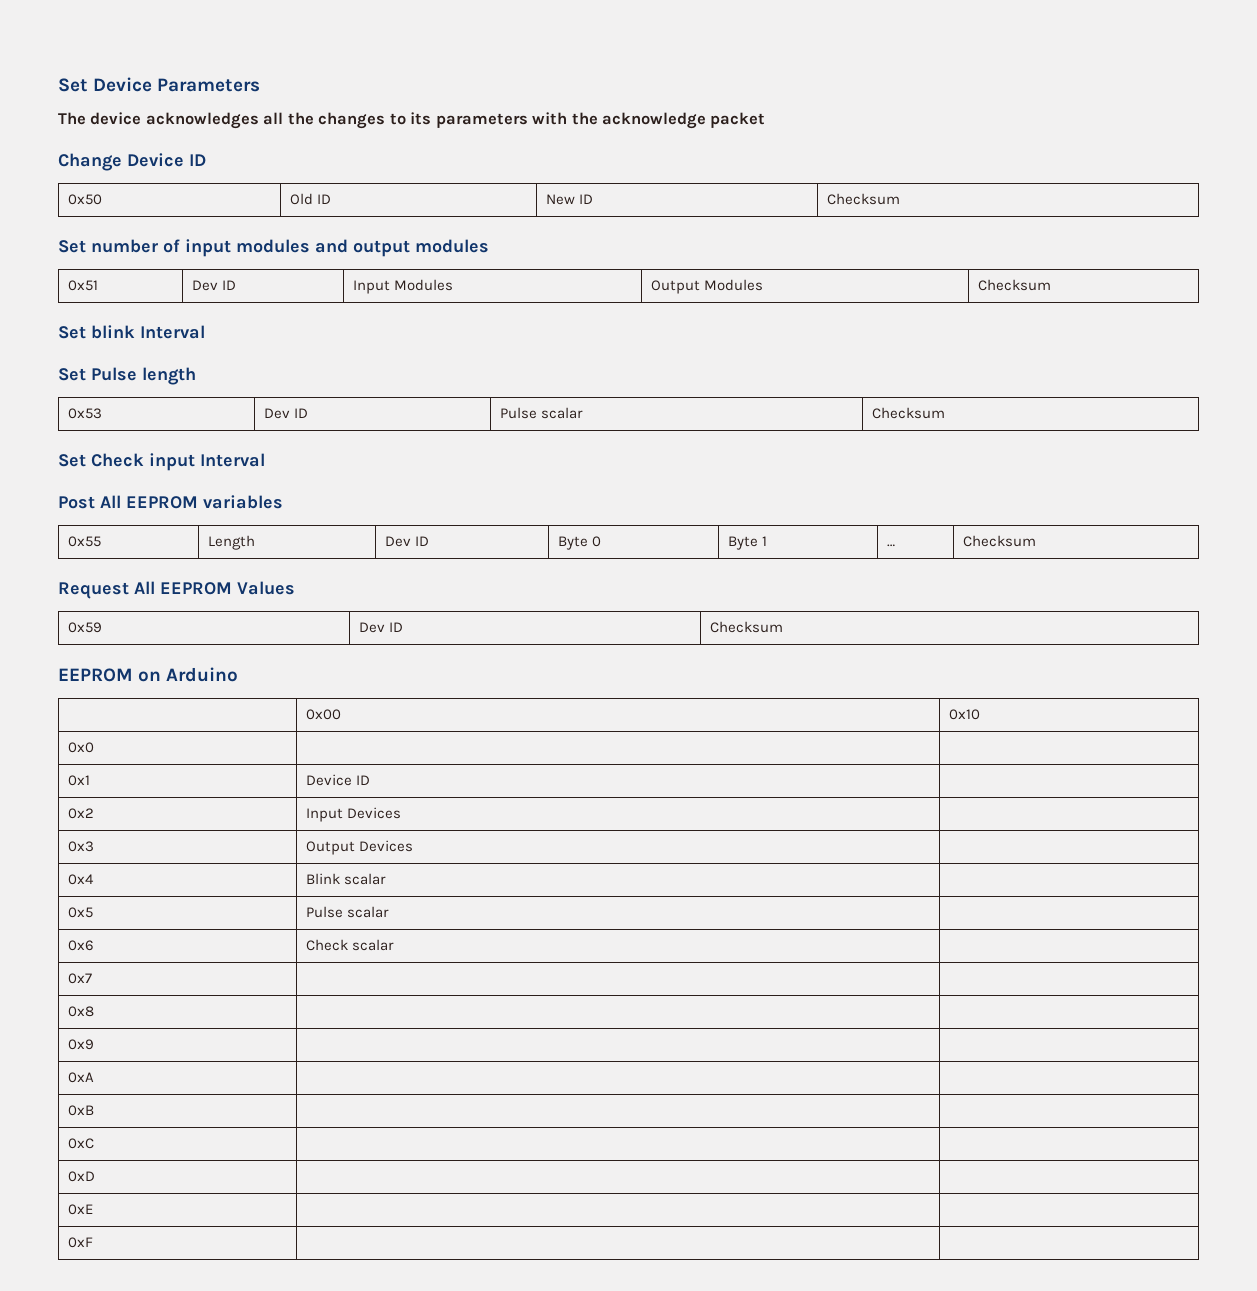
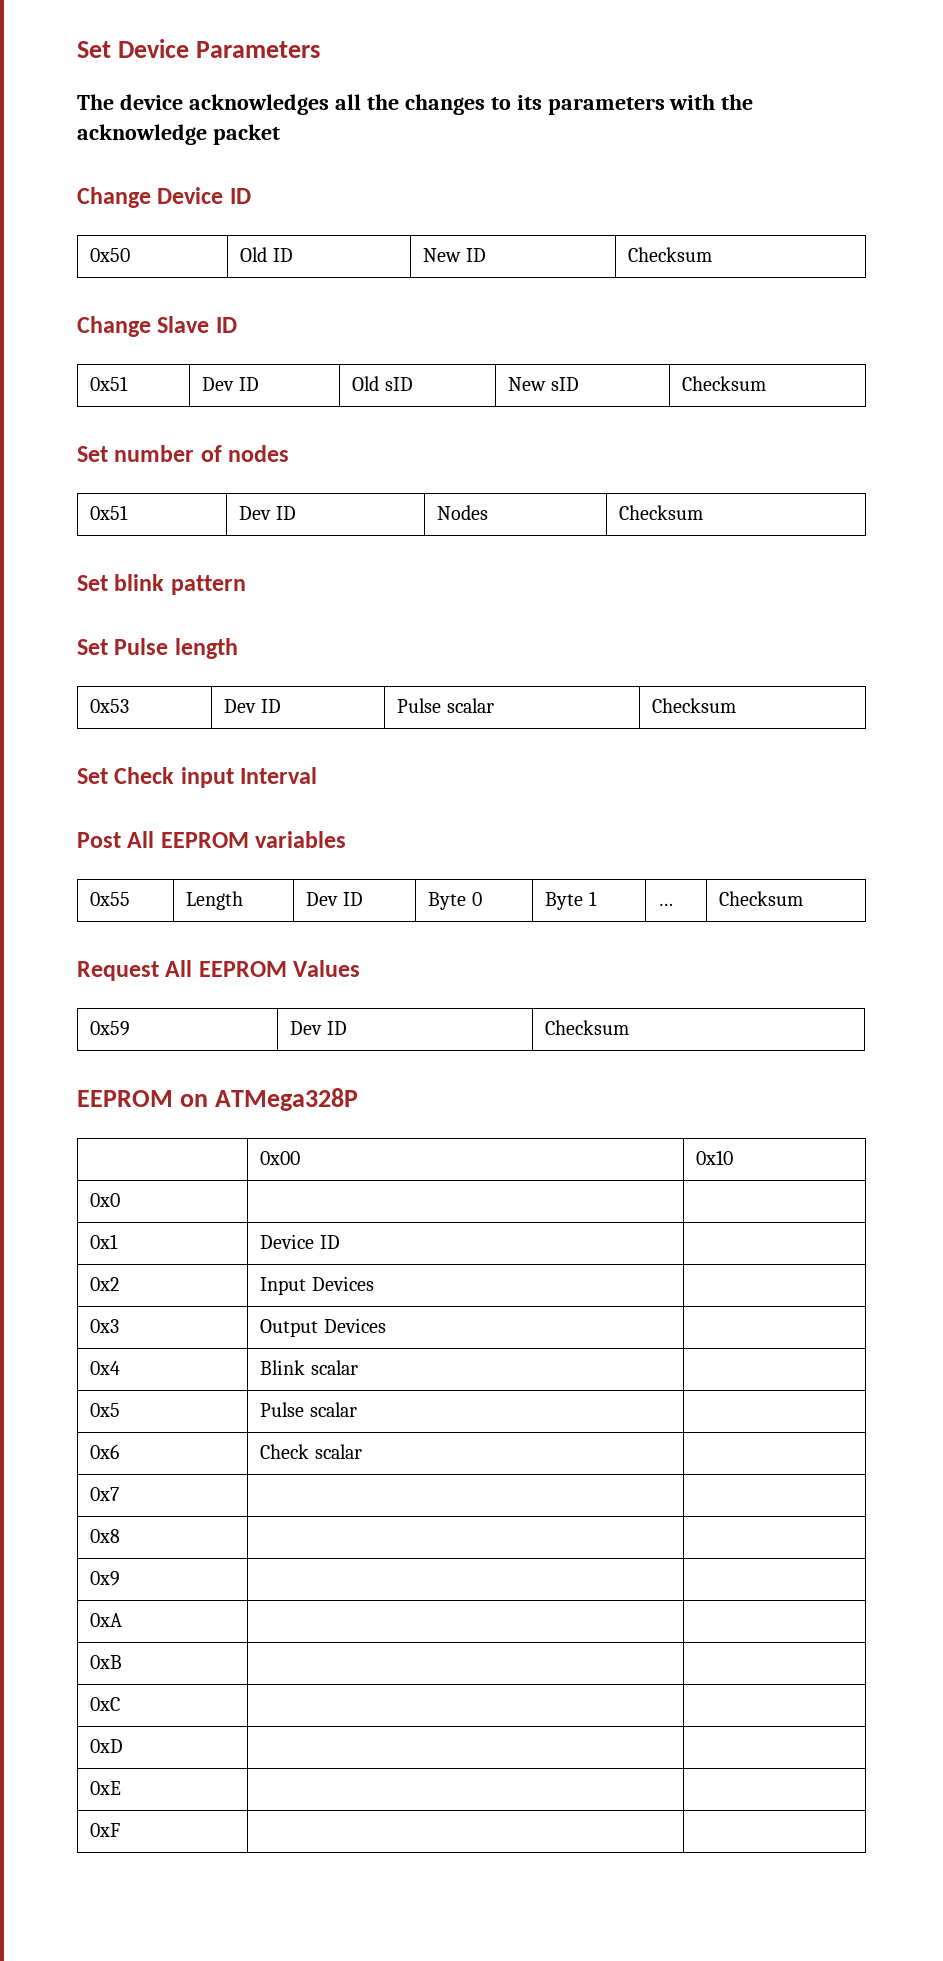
[58,239,489,257] [68,280,99,291] [192,280,237,291] [353,279,454,294] [651,279,764,294] Set number of input modules and output modules // 0x51 | Dev ID | Input Modules | Output Modules -> [77,316,237,337] [90,376,129,391] [202,377,259,391] [352,376,413,391] [508,377,579,391] [682,376,767,391] [77,445,290,462] [90,505,129,520] [239,506,296,520] [437,505,489,520] Change Slave ID // 0x51 | Dev ID | Old sID | New sID | Checksum // Set number of nodes // 0x51 | Dev ID | Nodes
[140,325,205,339] Interval -> [170,575,246,595] pattern
[166,667,239,682] Arduino -> [214,1088,358,1111] ATMega328P

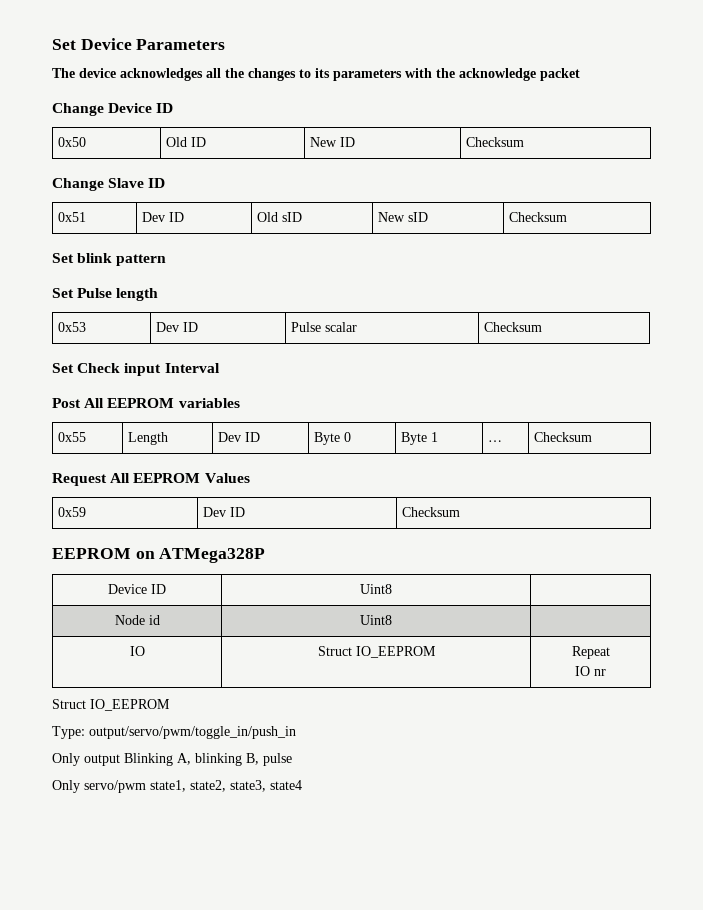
[77,445,290,462] [90,505,129,520] [239,506,296,520] [437,505,489,520] [619,505,704,520] // Set number of nodes // 0x51 | Dev ID | Nodes | Checksum -> (567, 217) none
[260,1151,301,1165] [696,1150,734,1165] [90,1193,121,1207] [90,1234,119,1249] [260,1234,340,1249] [90,1277,120,1291] [260,1276,374,1295] [90,1319,120,1333] [260,1318,386,1337] [90,1361,121,1375] [260,1360,358,1375] [90,1403,121,1417] [260,1402,357,1417] [90,1444,120,1459] [260,1444,362,1459] [90,1487,120,1501] [90,1529,121,1543] [90,1571,121,1586] [90,1613,123,1627] [90,1655,123,1669] [90,1697,121,1711] [90,1739,124,1753] [90,1781,122,1795] [90,1823,121,1837] | 0x00 | 0x10 // 0x0 | | // 0x1 | Device ID | // 0x2 | Input Devices | // 0x3 | Output Devices | // 0x4 | Blink scalar | // 0x5 | Pulse scalar | // 0x6 | Check scalar | // 0x7 | | // 0x8 | | // 0x9 | | // 0xA | | // 0xB | | // 0xC | | // 0xD | | // 0xE | | // 0xF | | -> [108,584,166,594] [360,584,392,594] [114,615,160,625] [360,615,392,625] [129,646,145,656] [317,646,436,658] [571,646,610,659] [575,666,606,676] [52,699,170,711] [52,726,296,739] [52,753,292,766] [52,780,302,793] Device ID | Uint8 | // Node id | Uint8 | // IO | Struct IO_EEPROM | Repeat // IO nr // Struct IO_EEPROM // Type: output/servo/pwm/toggle_in/push_in // Only output Blinking A, blinking B, pulse // Only servo/pwm state1, state2, state3, state4

